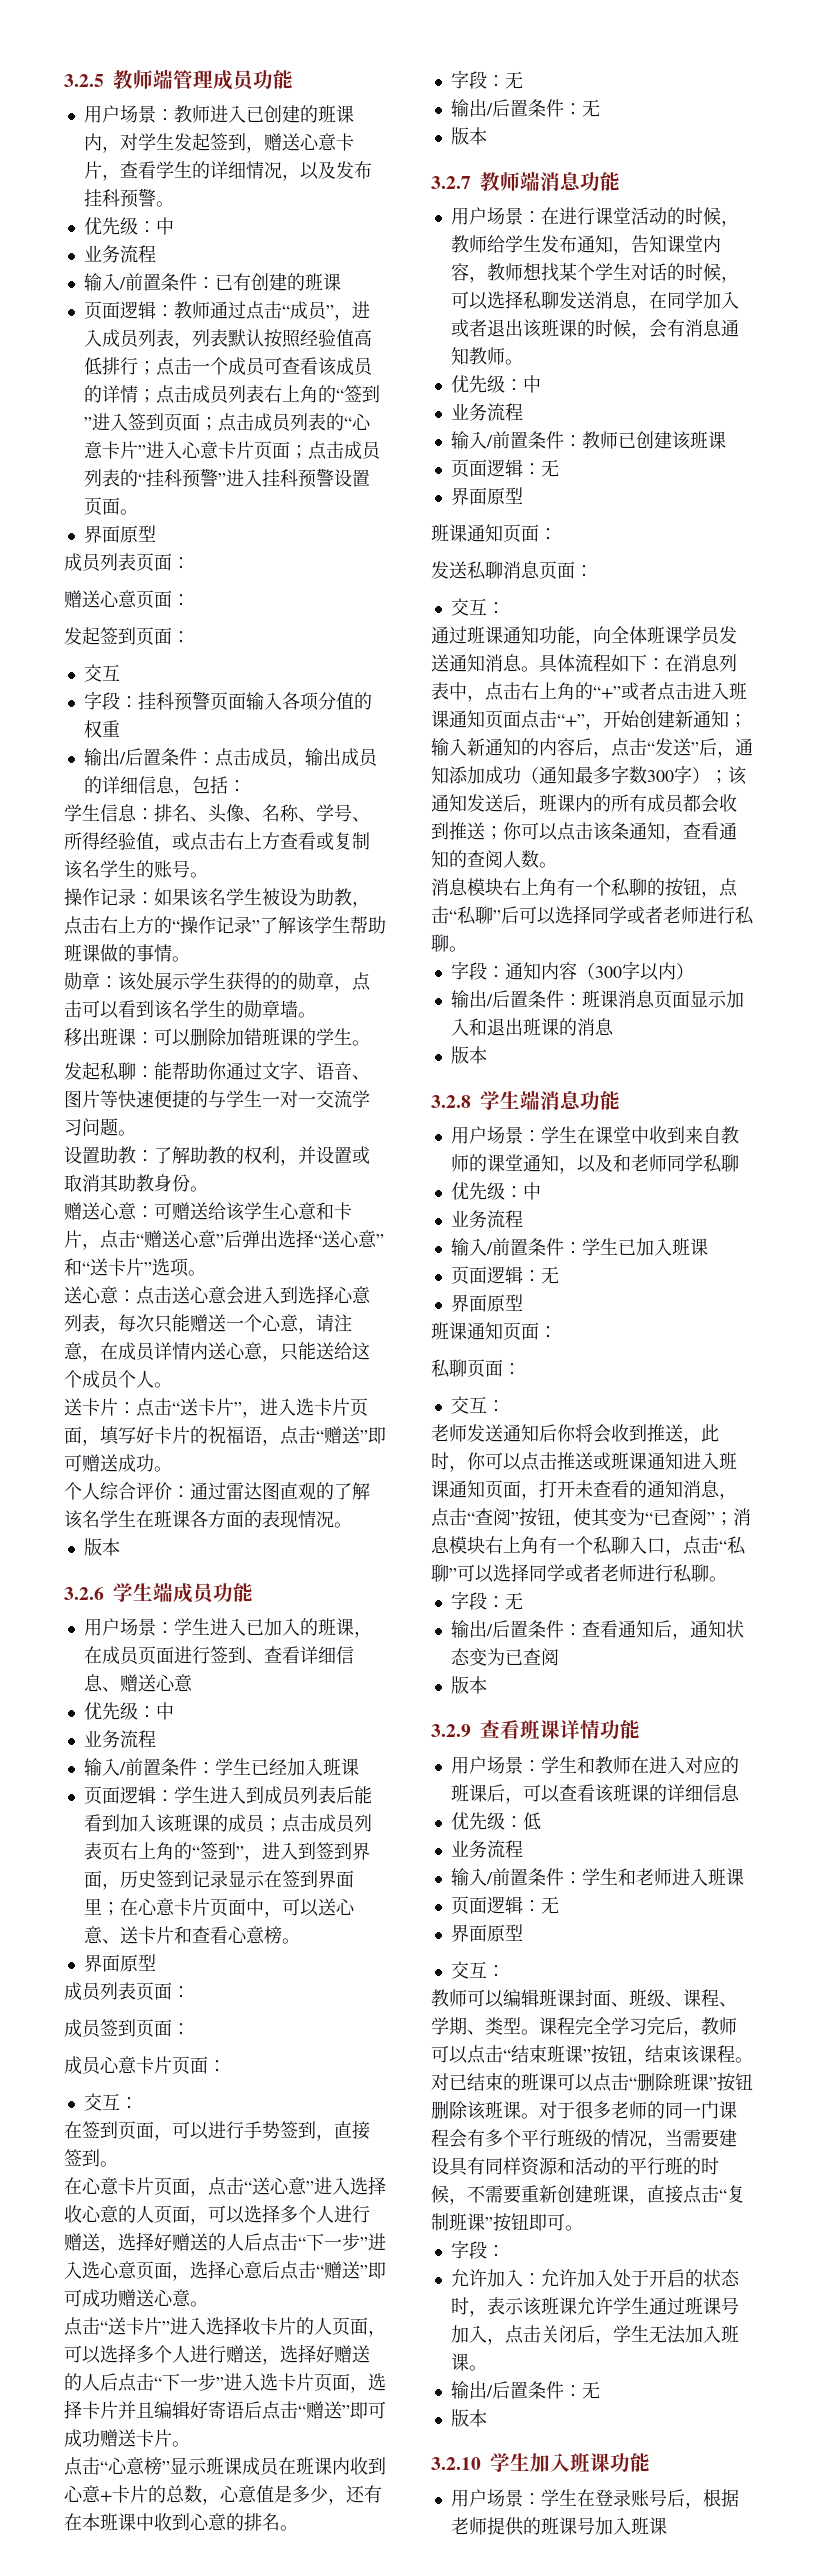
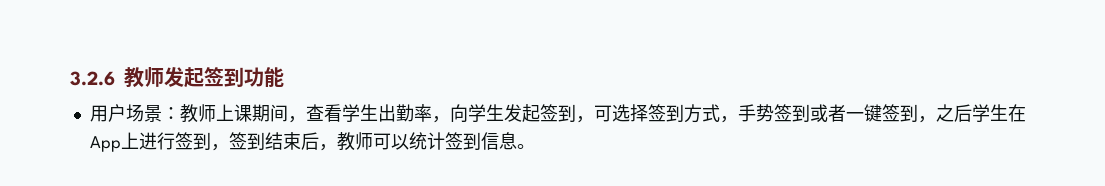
[64,69,255,91] 3.2.5教师端管理成员 -> [70,67,244,88] 3.2.6教师发起签到
[209,105,354,123] [83,133,354,153] [83,161,372,181] [83,188,174,208] [83,217,174,235] [83,245,156,263] [83,273,341,291] [83,301,370,321] [83,329,372,349] [83,357,374,376] [83,385,380,404] [83,413,371,432] [83,441,382,460] [83,468,370,488] [83,497,138,516] [83,525,156,543] [64,553,190,572] [64,590,190,609] [64,627,190,646] [83,664,120,682] [83,691,372,711] [83,720,120,738] [83,748,379,768] [83,776,246,796] [64,804,370,823] [64,832,370,852] [64,860,208,879] [64,888,370,908] [64,916,386,935] [64,944,190,962] [64,972,371,992] [64,1000,316,1019] [64,1028,370,1047] [64,1061,370,1081] [64,1090,370,1108] [64,1118,136,1136] [64,1146,370,1166] [64,1174,208,1193] [64,1202,352,1221] [64,1229,384,1250] [64,1258,206,1277] [64,1285,371,1305] [64,1314,352,1334] [64,1342,370,1362] [64,1370,172,1389] [64,1398,368,1418] [64,1426,386,1446] [64,1454,172,1472] [64,1482,370,1500] [64,1510,352,1529] [83,1538,120,1556] [64,1582,253,1604] [83,1618,372,1638] [83,1646,354,1665] [83,1674,193,1692] [83,1702,174,1720] [83,1730,156,1748] [83,1758,359,1776] [83,1786,372,1805] [83,1814,372,1833] [83,1842,370,1862] [83,1870,354,1890] [83,1898,355,1918] [83,1926,300,1944] [83,1954,156,1972] [64,1982,190,2001] [64,2019,190,2038] [64,2056,226,2075] [83,2093,138,2111] [64,2121,370,2141] [64,2149,118,2167] [64,2176,386,2197] [64,2204,370,2225] [64,2232,386,2253] [64,2260,386,2281] [64,2289,208,2307] [64,2316,386,2337] [64,2344,370,2365] [64,2373,386,2393] [64,2400,386,2420] [64,2429,190,2447] [64,2457,386,2476] [64,2485,382,2505] [64,2513,298,2531] [450,70,523,89] [450,99,600,117] [450,127,487,145] [431,171,620,191] [450,207,739,227] [450,235,721,255] [450,262,739,283] [450,290,739,311] [450,319,739,339] [450,347,523,365] [450,375,541,393] [450,403,523,421] [450,431,726,450] [450,459,559,478] [450,487,523,505] [431,524,557,543] [431,561,593,580] [450,598,505,616] [431,626,737,646] [431,654,737,673] [431,682,747,702] [431,710,747,730] [431,738,753,758] [431,765,747,785] [431,794,737,814] [431,822,737,842] [431,850,557,868] [431,878,738,898] [431,905,754,925] [431,934,467,952] [450,961,694,981] [450,990,744,1009] [450,1018,614,1036] [450,1046,487,1064] [431,1090,620,1110] [450,1126,739,1144] [450,1154,739,1174] [450,1182,541,1200] [450,1210,523,1228] [450,1238,708,1256] [450,1266,559,1285] [450,1294,523,1312] [431,1322,557,1341] [431,1359,521,1378] [450,1396,505,1414] [431,1424,719,1444] [431,1452,737,1472] [431,1480,737,1500] [431,1508,751,1528] [431,1536,746,1556] [431,1563,727,1583] [450,1591,523,1610] [450,1620,744,1640] [450,1648,559,1666] [450,1676,487,1694] [431,1720,640,1739] [450,1756,739,1774] [450,1784,740,1804] [450,1812,541,1830] [450,1840,523,1858] [450,1868,744,1886] [450,1896,559,1915] [450,1924,523,1942] [450,1961,505,1979] [431,1989,737,2008] [431,2016,737,2037] [431,2045,753,2065] [431,2073,753,2092] [431,2101,737,2120] [431,2129,737,2149] [431,2157,719,2176] [431,2185,745,2205] [431,2213,583,2232] [450,2240,505,2259] [450,2269,740,2287] [450,2297,739,2317] [450,2325,739,2345] [450,2353,487,2371] [450,2381,600,2399] [450,2409,487,2427] [431,2453,650,2472] [450,2489,739,2509] [450,2517,667,2536] 进入已创建的班课内，对学生发起签到，赠送心意卡片，查看学生的详细情况，以及发布挂科预警。 // 优先级：中 // 业务流程 // 输入/前置条件：已有创建的班课 // 页面逻辑：教师通过点击“成员”，进入成员列表，列表默认按照经验值高低排行；点击一个成员可查看该成员的详情；点击成员列表右上角的“签到”进入签到页面；点击成员列表的“心意卡片”进入心意卡片页面；点击成员列表的“挂科预警”进入挂科预警设置页面。 // 界面原型 // 成员列表页面： // 赠送心意页面： // 发起签到页面： // 交互 // 字段：挂科预警页面输入各项分值的权重 // 输出/后置条件：点击成员，输出成员的详细信息，包括： // 学生信息：排名、头像、名称、学号、所得经验值，或点击右上方查看或复制该名学生的账号。 // 操作记录：如果该名学生被设为助教，点击右上方的“操作记录”了解该学生帮助班课做的事情。 // 勋章：该处展示学生获得的的勋章，点击可以看到该名学生的勋章墙。 // 移出班课：可以删除加错班课的学生。 // 发起私聊：能帮助你通过文字、语音、图片等快速便捷的与学生一对一交流学习问题。 // 设置助教：了解助教的权利，并设置或取消其助教身份。 // 赠送心意：可赠送给该学生心意和卡片，点击“赠送心意”后弹出选择“送心意”和“送卡片”选项。 // 送心意：点击送心意会进入到选择心意列表，每次只能赠送一个心意，请注意，在成员详情内送心意，只能送给这个成员个人。 // 送卡片：点击“送卡片”，进入选卡片页面，填写好卡片的祝福语，点击“赠送”即可赠送成功。 // 个人综合评价：通过雷达图直观的了解该名学生在班课各方面的表现情况。 // 版本 // 3.2.6学生端成员功能 // 用户场景：学生进入已加入的班课，在成员页面进行签到、查看详细信息、赠送心意 // 优先级：中 // 业务流程 // 输入/前置条件：学生已经加入班课 // 页面逻辑：学生进入到成员列表后能看到加入该班课的成员；点击成员列表页右上角的“签到”，进入到签到界面，历史签到记录显示在签到界面里；在心意卡片页面中，可以送心意、送卡片和查看心意榜。 // 界面原型 // 成员列表页面： // 成员签到页面： // 成员心意卡片页面： // 交互： // 在签到页面，可以进行手势签到，直接签到。 // 在心意卡片页面，点击“送心意”进入选择收心意的人页面，可以选择多个人进行赠送，选择好赠送的人后点击“下一步”进入选心意页面，选择心意后点击“赠送”即可成功赠送心意。 // 点击“送卡片”进入选择收卡片的人页面，可以选择多个人进行赠送，选择好赠送的人后点击“下一步”进入选卡片页面，选择卡片并且编辑好寄语后点击“赠送”即可成功赠送卡片。 // 点击“心意榜”显示班课成员在班课内收到心意+卡片的总数，心意值是多少，还有在本班课中收到心意的排名。 // 字段：无 // 输出/后置条件：无 // 版本 // 3.2.7教师端消息功能 // 用户场景：在进行课堂活动的时候，教师给学生发布通知，告知课堂内容，教师想找某个学生对话的时候，可以选择私聊发送消息，在同学加入或者退出该班课的时候，会有消息通知教师。 // 优先级：中 // 业务流程 // 输入/前置条件：教师已创建该班课 // 页面逻辑：无 // 界面原型 // 班课通知页面： // 发送私聊消息页面： // 交互： // 通过班课通知功能，向全体班课学员发送通知消息。具体流程如下：在消息列表中，点击右上角的“+”或者点击进入班课通知页面点击“+”，开始创建新通知；输入新通知的内容后，点击“发送”后，通知添加成功（通知最多字数300字）；该通知发送后，班课内的所有成员都会收到推送；你可以点击该条通知，查看通知的查阅人数。 // 消息模块右上角有一个私聊的按钮，点击“私聊”后可以选择同学或者老师进行私聊。 // 字段：通知内容（300字以内） // 输出/后置条件：班课消息页面显示加入和退出班课的消息 // 版本 // 3.2.8学生端消息功能 // 用户场景：学生在课堂中收到来自教师的课堂通知，以及和老师同学私聊 // 优先级：中 // 业务流程 // 输入/前置条件：学生已加入班课 // 页面逻辑：无 // 界面原型 // 班课通知页面： // 私聊页面： // 交互： // 老师发送通知后你将会收到推送，此时，你可以点击推送或班课通知进入班课通知页面，打开未查看的通知消息，点击“查阅”按钮，使其变为“已查阅”；消息模块右上角有一个私聊入口，点击“私聊”可以选择同学或者老师进行私聊。 // 字段：无 // 输出/后置条件：查看通知后，通知状态变为已查阅 // 版本 // 3.2.9查看班课详情功能 // 用户场景：学生和教师在进入对应的班课后，可以查看该班课的详细信息 // 优先级：低 // 业务流程 // 输入/前置条件：学生和老师进入班课 // 页面逻辑：无 // 界面原型 // 交互： // 教师可以编辑班课封面、班级、课程、学期、类型。课程完全学习完后，教师可以点击“结束班课”按钮，结束该课程。对已结束的班课可以点击“删除班课”按钮删除该班课。对于很多老师的同一门课程会有多个平行班级的情况，当需要建设具有同样资源和活动的平行班的时候，不需要重新创建班课，直接点击“复制班课”按钮即可。 // 字段： // 允许加入：允许加入处于开启的状态时，表示该班课允许学生通过班课号加入，点击关闭后，学生无法加入班课。 // 输出/后置条件：无 // 版本 // 3.2.10学生加入班课功能 // 用户场景：学生在登录账号后，根据老师提供的班课号加入班课 -> [215,104,1026,123] [89,132,535,152] 上课期间，查看学生出勤率，向学生发起签到，可选择签到方式，手势签到或者一键签到，之后学生在App上进行签到，签到结束后，教师可以统计签到信息。

